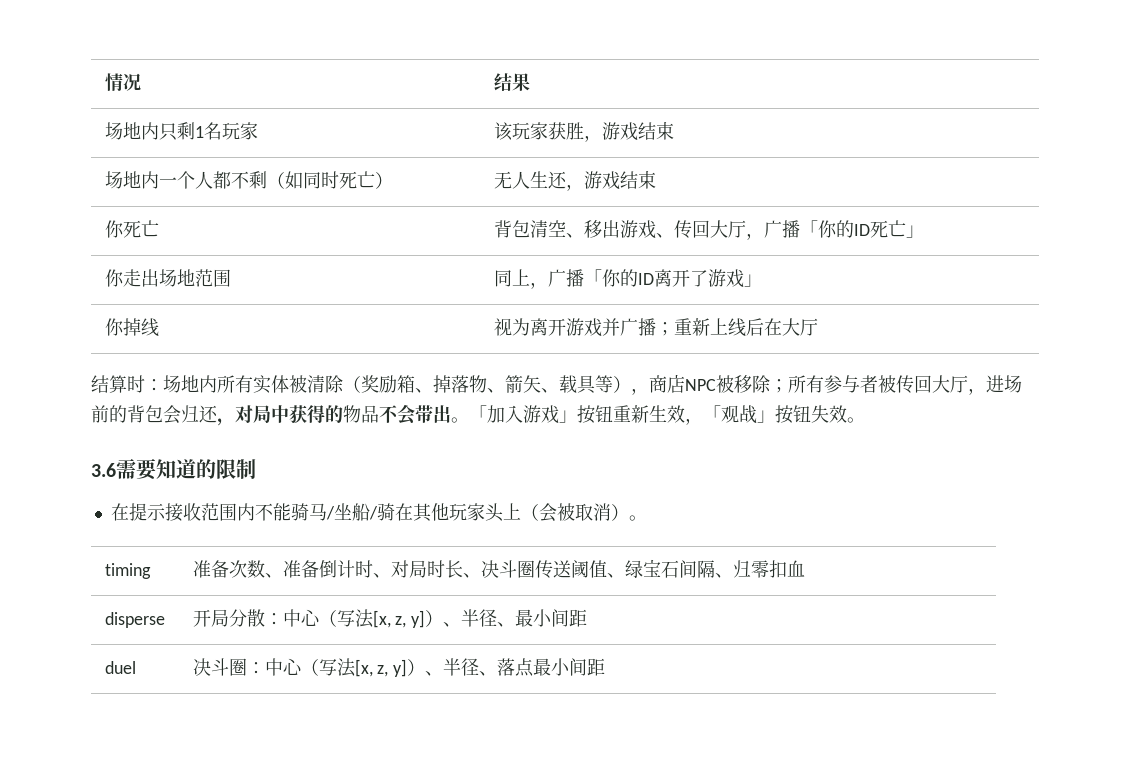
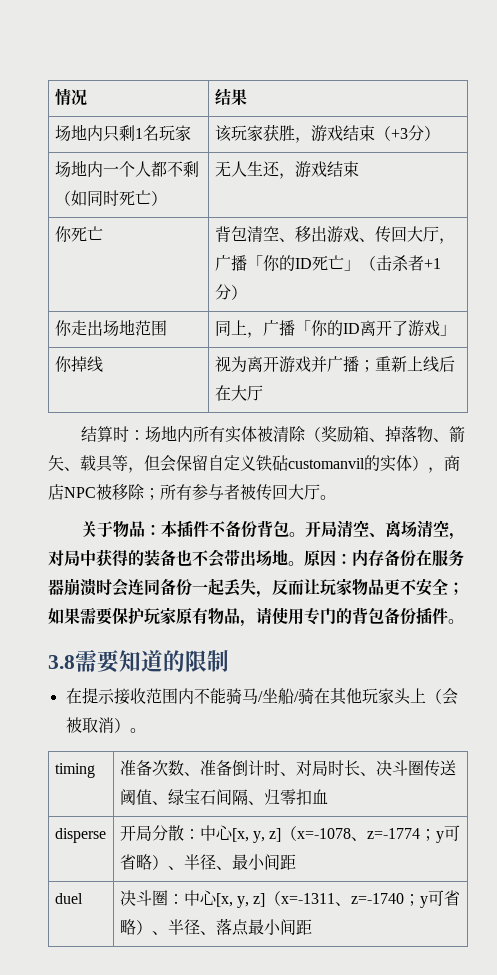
(674, 131) none -> [374,125,440,141] （+3分）
(924, 231) none -> [359,255,441,271] [214,284,247,300] （击杀者+1分）
(613, 384) none -> [128,455,412,473] ，但会保留自定义铁砧customanvil的实体
[968,375,1022,395] [91,405,218,424] ，进场前的背包会归还 -> [320,495,336,500] [81,520,450,538] 。 // 关于物品：本插件不备份背包。开局清空、离场清空
[343,405,379,423] 物品 -> [144,549,192,567] 装备也
[451,405,865,425] [91,463,116,477] 。「加入游戏」按钮重新生效，「观战」按钮失效。 // 3.6 -> [256,549,464,567] [48,578,464,598] [48,607,464,627] [48,655,75,669] 场地。原因：内存备份在服务器崩溃时会连同备份一起丢失，反而让玩家物品更不安全；如果需要保护玩家原有物品，请使用专门的背包备份插件。 // 3.8
[318,609,426,628] （写法[x, z, y] -> [231,825,461,843] [119,854,152,870] [x, y, z]（x=-1078、z=-1774；y可省略
[300,658,408,677] （写法[x, z, y] -> [215,890,461,908] [119,919,136,935] [x, y, z]（x=-1311、z=-1740；y可省略

